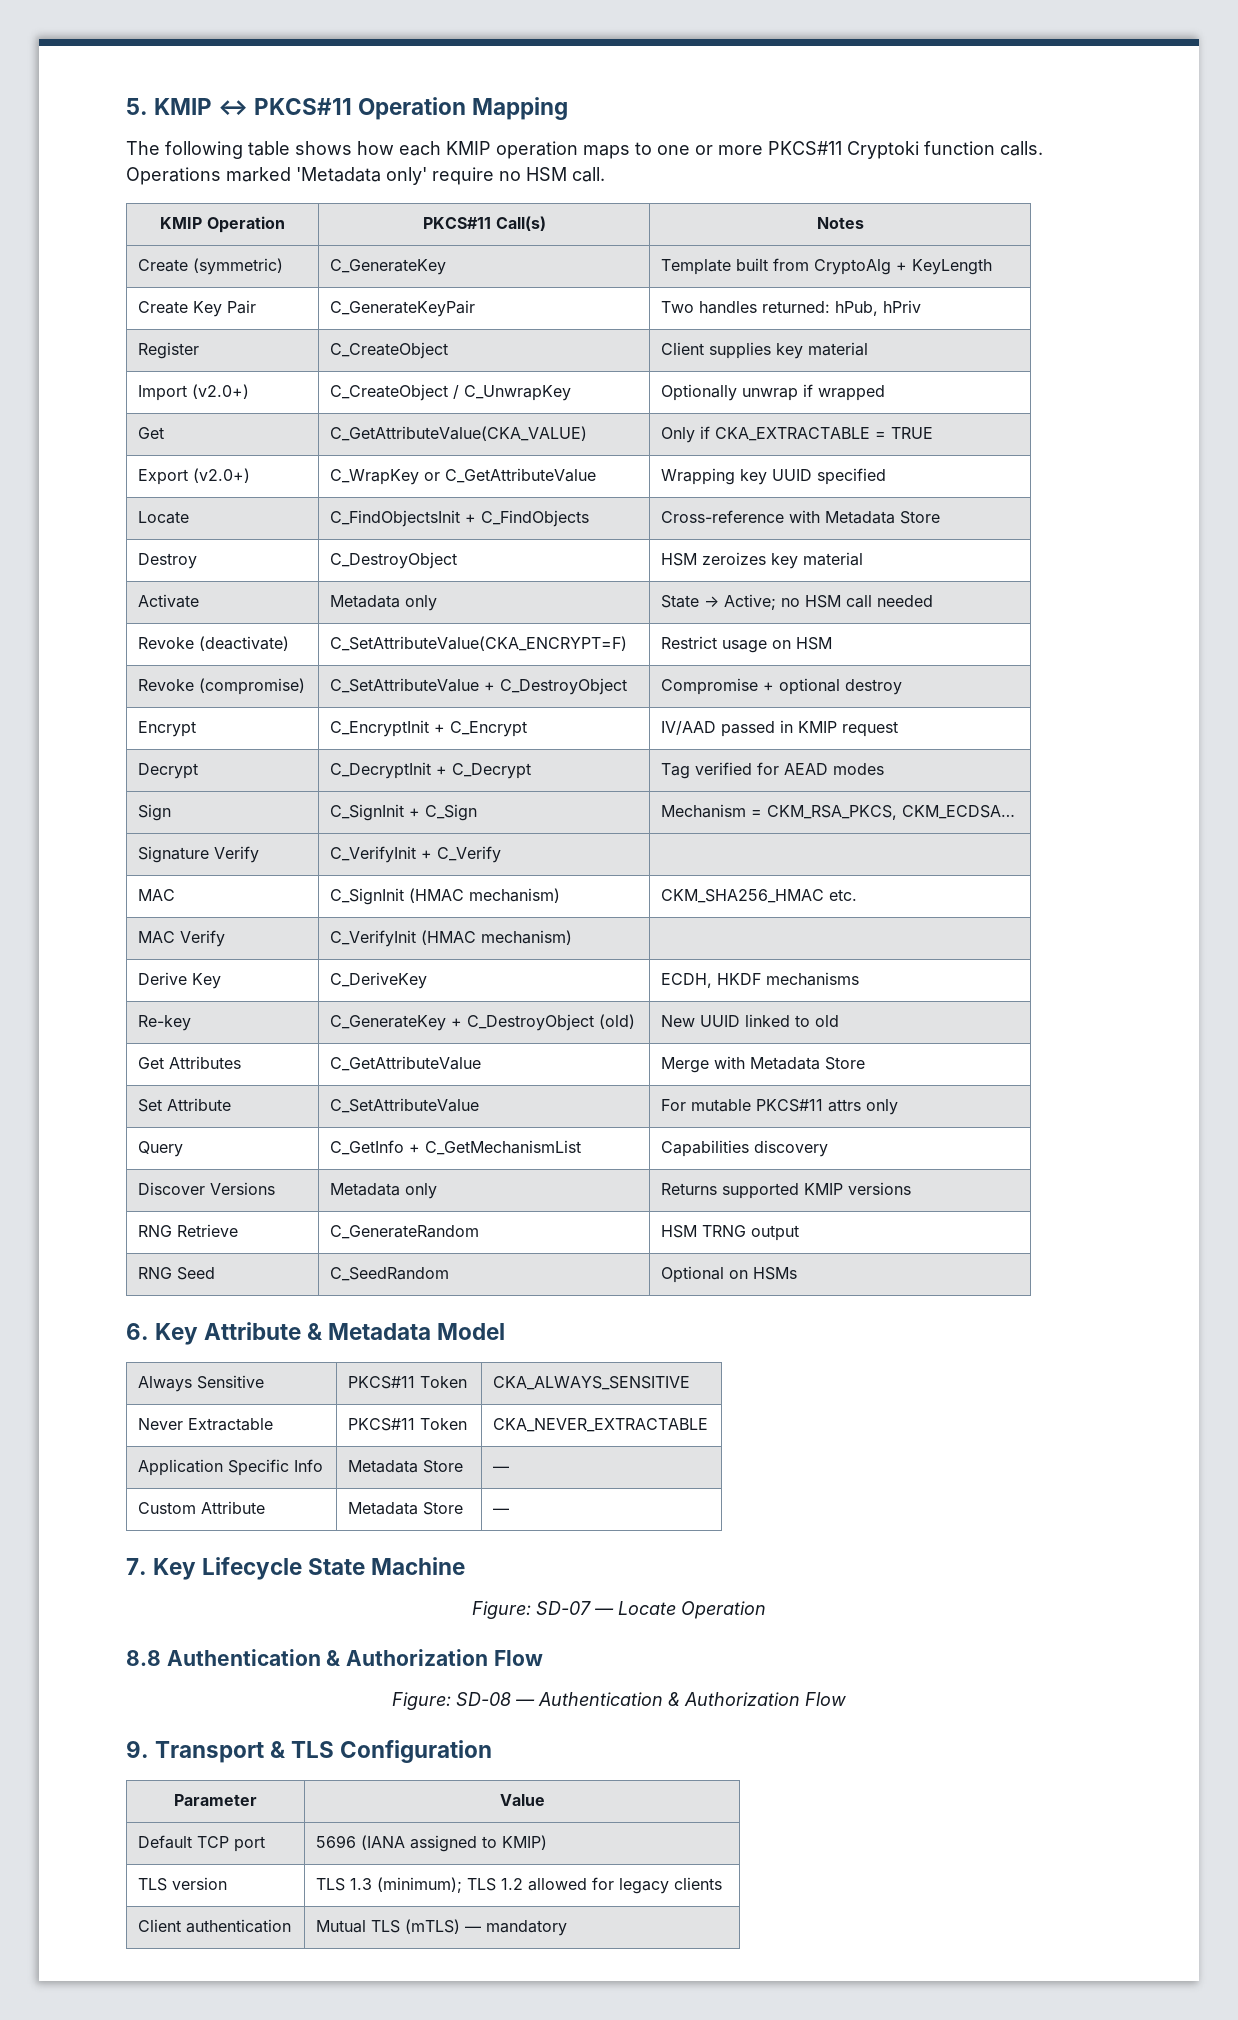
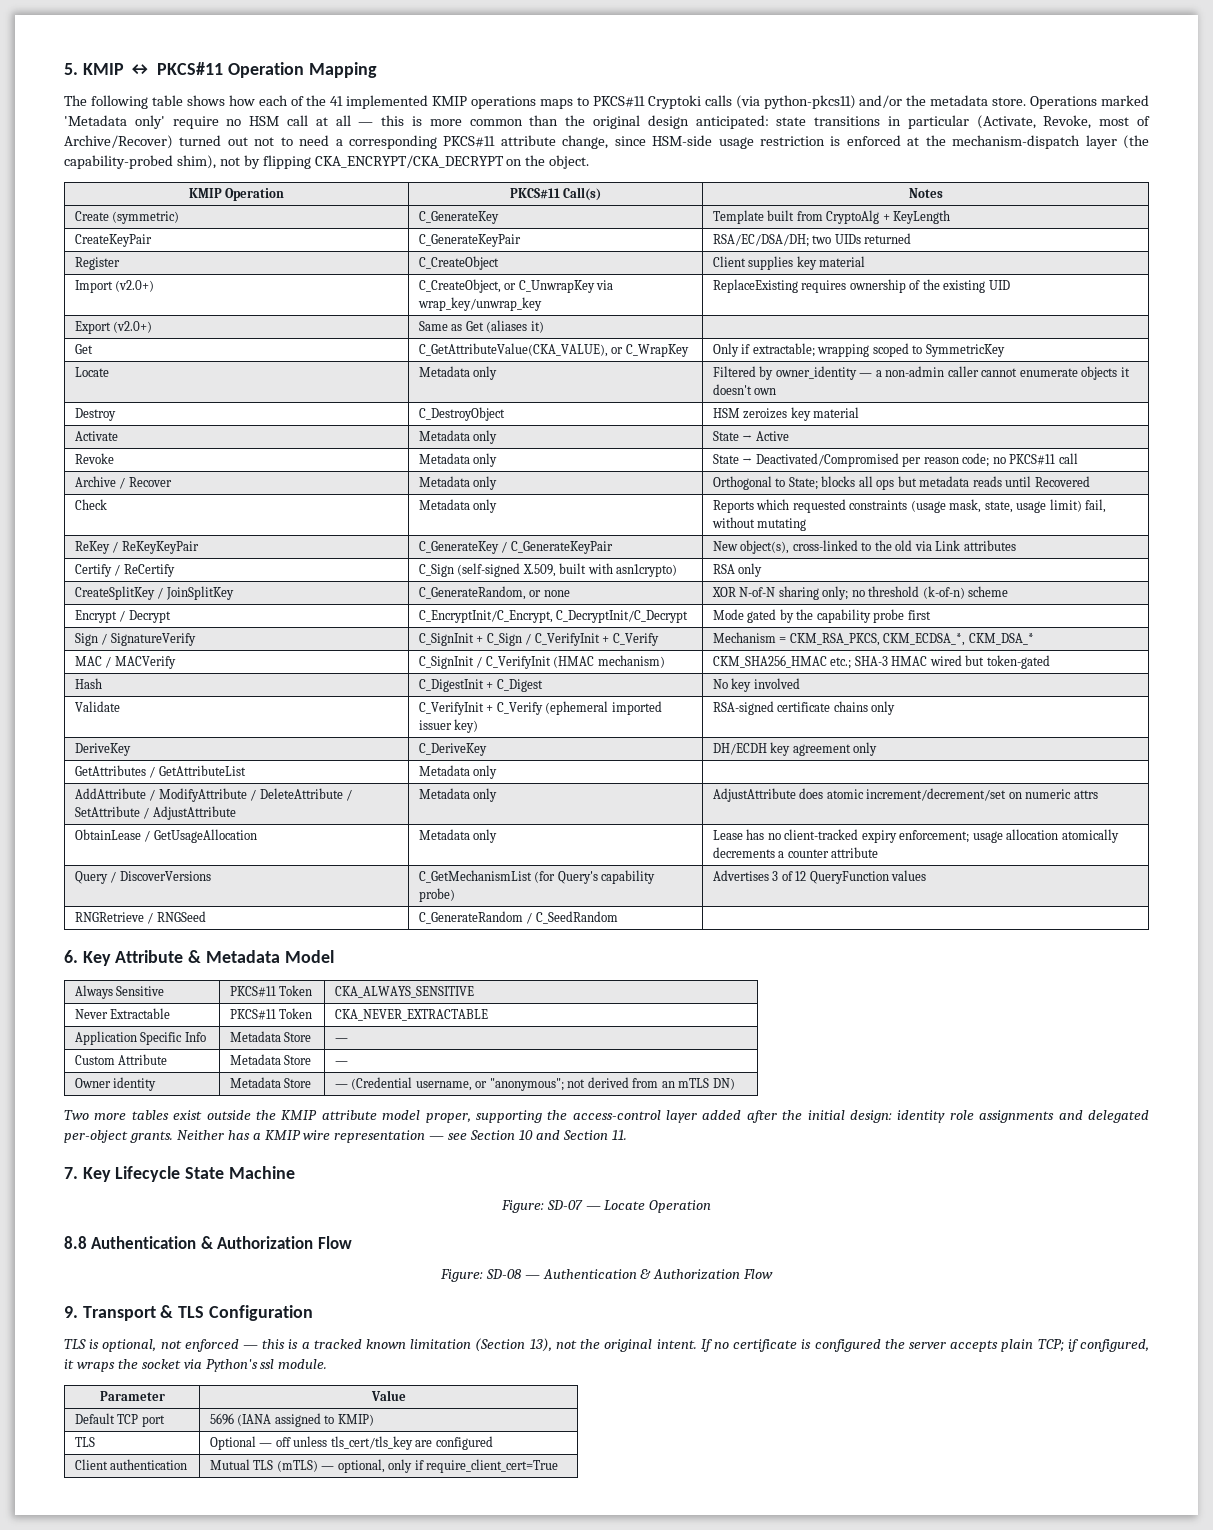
[446,141,1043,159] KMIP operation maps to one or more PKCS#11 Cryptoki function calls. -> [290,95,1027,109] of the 41 implemented KMIP operations maps to PKCS#11 Cryptoki calls (via python-pkcs11) and/or the metadata store.
[572,167,605,182] call. -> [287,115,1150,129] [64,135,1150,149] [64,155,590,169] call at all — this is more common than the original design anticipated: state transitions in particular (Activate, Revoke, most of Archive/Recover) turned out not to need a corresponding PKCS#11 attribute change, since HSM-side usage restriction is enforced at the mechanism-dispatch layer (the capability-probed shim), not by flipping CKA_ENCRYPT/CKA_DECRYPT on the object.
[137,300,256,317] [329,300,475,317] [660,300,921,316] Create Key Pair | C_GenerateKeyPair | Two handles returned: hPub, hPriv -> [74,234,152,247] [418,234,521,247] [712,233,912,247] CreateKeyPair | C_GenerateKeyPair | RSA/EC/DSA/DH; two UIDs returned
[329,384,459,401] C_CreateObject / -> [418,279,517,293] C_CreateObject, or
[660,384,885,401] [137,427,164,439] [329,426,587,441] [660,426,933,443] [137,468,250,485] [329,468,596,485] [660,468,886,485] [137,511,189,524] [329,510,589,527] [660,510,940,524] | Optionally unwrap if wrapped // Get | C_GetAttributeValue(CKA_VALUE) | Only if CKA_EXTRACTABLE = TRUE // Export (v2.0+) | C_WrapKey or C_GetAttributeValue | Wrapping key UUID specified // Locate | C_FindObjectsInit + C_FindObjects | Cross-reference with Metadata Store -> [596,280,614,290] [417,297,542,311] [712,279,1010,293] [74,321,153,334] [418,320,544,333] [74,344,93,354] [418,343,689,357] [712,343,1005,357] [74,367,109,377] [418,366,498,380] [712,366,1130,380] [712,384,777,395] via wrap_key/unwrap_key | ReplaceExisting requires ownership of the existing UID // Export (v2.0+) | Same as Get (aliases it) | // Get | C_GetAttributeValue(CKA_VALUE), or C_WrapKey | Only if extractable; wrapping scoped to SymmetricKey // Locate | Metadata only | Filtered by owner_identity — a non-admin caller cannot enumerate objects it doesn't own
[723,594,933,610] [137,636,289,651] [329,636,627,651] [660,636,832,653] [137,678,305,695] [329,678,627,695] [660,678,902,695] [137,721,196,737] [329,720,527,737] [660,720,898,737] [137,763,198,779] [329,762,531,779] [660,762,884,779] Active; no HSM call needed // Revoke (deactivate) | C_SetAttributeValue(CKA_ENCRYPT=F) | Restrict usage on HSM // Revoke (compromise) | C_SetAttributeValue + C_DestroyObject | Compromise + optional destroy // Encrypt | C_EncryptInit + C_Encrypt | IV/AAD passed in KMIP request // Decrypt | C_DecryptInit + C_Decrypt | Tag verified for AEAD modes -> [755,431,789,441] [74,453,114,464] [418,453,498,467] [712,453,1078,467] [74,476,172,489] [418,476,498,490] [712,476,1090,490] [74,499,107,510] [418,499,498,513] [712,499,1107,513] [711,517,807,531] [74,541,199,554] [418,541,613,554] [712,540,1016,554] [74,564,175,577] [418,563,678,577] [712,563,763,577] [74,586,234,600] [418,586,570,600] [711,586,1009,600] [74,610,171,623] [418,610,689,623] [712,609,931,623] Active // Revoke | Metadata only | State → Deactivated/Compromised per reason code; no PKCS#11 call // Archive / Recover | Metadata only | Orthogonal to State; blocks all ops but metadata reads until Recovered // Check | Metadata only | Reports which requested constraints (usage mask, state, usage limit) fail, without mutating // ReKey / ReKeyKeyPair | C_GenerateKey / C_GenerateKeyPair | New object(s), cross-linked to the old via Link attributes // Certify / ReCertify | C_Sign (self-signed X.509, built with asn1crypto) | RSA only // CreateSplitKey / JoinSplitKey | C_GenerateRandom, or none | XOR N-of-N sharing only; no threshold (k-of-n) scheme // Encrypt / Decrypt | C_EncryptInit/C_Encrypt, C_DecryptInit/C_Decrypt | Mode gated by the capability probe first
(171, 812) none -> [101,633,196,646] / SignatureVerify
(477, 812) none -> [525,633,659,646] / C_VerifyInit + C_Verify
[901,805,1015,819] [137,846,259,863] [329,846,501,863] [137,889,175,901] [329,888,560,905] [660,889,857,903] [137,930,225,947] [329,930,572,947] [137,972,221,989] [329,972,427,989] [660,972,859,988] [137,1015,191,1031] [329,1014,635,1031] [660,1014,839,1027] [137,1056,241,1069] [329,1056,481,1071] [660,1056,865,1073] [137,1098,231,1112] [329,1098,479,1113] [660,1099,898,1115] [137,1141,183,1157] [329,1140,581,1155] [660,1140,828,1157] [137,1182,275,1195] [329,1183,437,1199] [660,1182,911,1199] [137,1224,238,1237] [329,1225,479,1239] [660,1225,799,1241] [137,1267,215,1280] [329,1267,449,1281] [660,1266,797,1283] CKM_ECDSA… // Signature Verify | C_VerifyInit + C_Verify | // MAC | C_SignInit (HMAC mechanism) | CKM_SHA256_HMAC etc. // MAC Verify | C_VerifyInit (HMAC mechanism) | // Derive Key | C_DeriveKey | ECDH, HKDF mechanisms // Re-key | C_GenerateKey + C_DestroyObject (old) | New UUID linked to old // Get Attributes | C_GetAttributeValue | Merge with Metadata Store // Set Attribute | C_SetAttributeValue | For mutable PKCS#11 attrs only // Query | C_GetInfo + C_GetMechanismList | Capabilities discovery // Discover Versions | Metadata only | Returns supported KMIP versions // RNG Retrieve | C_GenerateRandom | HSM TRNG output // RNG Seed | C_SeedRandom | Optional on HSMs -> [883,633,1034,646] [74,656,176,669] [418,655,665,669] [712,655,1050,669] [74,678,102,689] [418,679,543,692] [712,678,800,692] [74,701,120,712] [418,701,662,715] [418,719,479,733] [712,701,896,715] [74,743,131,756] [418,743,487,756] [712,742,878,756] [74,765,246,778] [418,765,498,779] [74,788,353,802] [74,806,236,820] [418,788,498,802] [712,788,1098,802] [74,829,257,843] [418,829,498,843] [712,829,1119,843] [712,847,879,858] [74,871,211,884] [418,870,656,884] [418,888,455,902] [712,870,927,884] [74,911,206,924] [418,911,618,924] CKM_ECDSA_*, CKM_DSA_* // MAC / MACVerify | C_SignInit / C_VerifyInit (HMAC mechanism) | CKM_SHA256_HMAC etc.; SHA-3 HMAC wired but token-gated // Hash | C_DigestInit + C_Digest | No key involved // Validate | C_VerifyInit + C_Verify (ephemeral imported issuer key) | RSA-signed certificate chains only // DeriveKey | C_DeriveKey | DH/ECDH key agreement only // GetAttributes / GetAttributeList | Metadata only | // AddAttribute / ModifyAttribute / DeleteAttribute / SetAttribute / AdjustAttribute | Metadata only | AdjustAttribute does atomic increment/decrement/set on numeric attrs // ObtainLease / GetUsageAllocation | Metadata only | Lease has no client-tracked expiry enforcement; usage allocation atomically decrements a counter attribute // Query / DiscoverVersions | C_GetMechanismList (for Query's capability probe) | Advertises 3 of 12 QueryFunction values // RNGRetrieve / RNGSeed | C_GenerateRandom / C_SeedRandom |
(509, 1511) none -> [74,1077,157,1091] [229,1077,312,1088] [334,1077,735,1091] [64,1110,1150,1123] [64,1130,627,1143] // Owner identity | Metadata Store | — (Credential username, or "anonymous"; not derived from an mTLS DN) // Two more tables exist outside the KMIP attribute model proper, supporting the access-control layer added after the initial design: identity role assignments and delegated per-object grants. Neither has a KMIP wire representation — see Section 10 and Section 11.
(493, 1751) none -> [64,1338,1150,1352] [64,1359,328,1372] // TLS is optional, not enforced — this is a tracked known limitation (Section 13), not the original intent. If no certificate is configured the server accepts plain TCP; if configured, it wraps the socket via Python's ssl module.
[171,1877,227,1890] [315,1877,722,1894] version | TLS 1.3 (minimum); TLS 1.2 allowed for legacy clients -> [209,1436,493,1450] | Optional — off unless tls_cert/tls_key are configured
[485,1920,567,1936] mandatory -> [337,1459,559,1473] optional, only if require_client_cert=True

